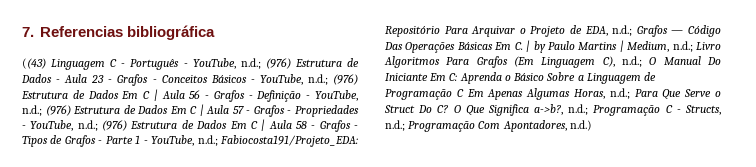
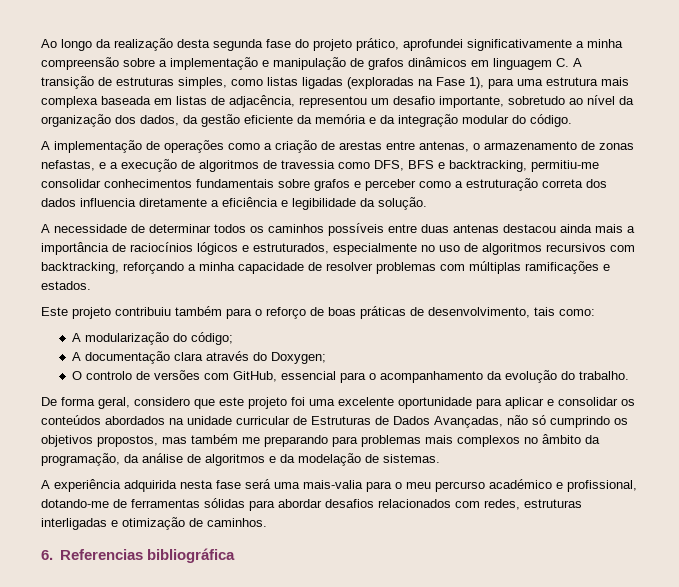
[22,25,216,40] [22,58,359,70] [21,74,358,86] [21,89,358,102] [22,104,360,117] [22,119,358,132] [22,135,358,147] [385,25,721,37] [384,40,721,53] [384,56,721,68] [385,72,657,84] [385,88,721,100] [384,104,721,116] [385,120,592,132] 7. Referencias bibliográfica // ((43) Linguagem C - Português - YouTube, n.d.; (976) Estrutura de Dados - Aula 23 - Grafos - Conceitos Básicos - YouTube, n.d.; (976) Estrutura de Dados Em C | Aula 56 - Grafos - Definição - YouTube, n.d.; (976) Estrutura de Dados Em C | Aula 57 - Grafos - Propriedades - YouTube, n.d.; (976) Estrutura de Dados Em C | Aula 58 - Grafos - Tipos de Grafos - Parte 1 - YouTube, n.d.; Fabiocosta191/Projeto_EDA: Repositório Para Arquivar o Projeto de EDA, n.d.; Grafos — Código Das Operações Básicas Em C. | by Paulo Martins | Medium, n.d.; Livro Algoritmos Para Grafos (Em Linguagem C), n.d.; O Manual Do Iniciante Em C: Aprenda o Básico Sobre a Linguagem de Programação C Em Apenas Algumas Horas, n.d.; Para Que Serve o Struct Do C? O Que Significa a->b?, n.d.; Programação C - Structs, n.d.; Programação Com Apontadores, n.d.) -> [41,38,623,51] [41,57,582,70] [41,76,629,89] [41,95,634,108] [41,114,572,127] [41,140,634,153] [41,159,599,172] [41,178,607,191] [41,197,427,210] [41,223,635,236] [41,242,635,255] [41,261,610,274] [41,281,91,290] [41,306,595,319] [72,332,234,345] [72,351,327,364] [72,370,630,383] [41,397,635,409] [41,415,628,428] [41,434,600,447] [41,453,440,466] [41,479,637,492] [41,498,582,511] [41,517,267,530] [41,548,235,563] Ao longo da realização desta segunda fase do projeto prático, aprofundei significativamente a minha compreensão sobre a implementação e manipulação de grafos dinâmicos em linguagem C. A transição de estruturas simples, como listas ligadas (exploradas na Fase 1), para uma estrutura mais complexa baseada em listas de adjacência, representou um desafio importante, sobretudo ao nível da organização dos dados, da gestão eficiente da memória e da integração modular do código. // A implementação de operações como a criação de arestas entre antenas, o armazenamento de zonas nefastas, e a execução de algoritmos de travessia como DFS, BFS e backtracking, permitiu-me consolidar conhecimentos fundamentais sobre grafos e perceber como a estruturação correta dos dados influencia diretamente a eficiência e legibilidade da solução. // A necessidade de determinar todos os caminhos possíveis entre duas antenas destacou ainda mais a importância de raciocínios lógicos e estruturados, especialmente no uso de algoritmos recursivos com backtracking, reforçando a minha capacidade de resolver problemas com múltiplas ramificações e estados. // Este projeto contribuiu também para o reforço de boas práticas de desenvolvimento, tais como: // A modularização do código; // A documentação clara através do Doxygen; // O controlo de versões com GitHub, essencial para o acompanhamento da evolução do trabalho. // De forma geral, considero que este projeto foi uma excelente oportunidade para aplicar e consolidar os conteúdos abordados na unidade curricular de Estruturas de Dados Avançadas, não só cumprindo os objetivos propostos, mas também me preparando para problemas mais complexos no âmbito da programação, da análise de algoritmos e da modelação de sistemas. // A experiência adquirida nesta fase será uma mais-valia para o meu percurso académico e profissional, dotando-me de ferramentas sólidas para abordar desafios relacionados com redes, estruturas interligadas e otimização de caminhos. // 6. Referencias bibliográfica

